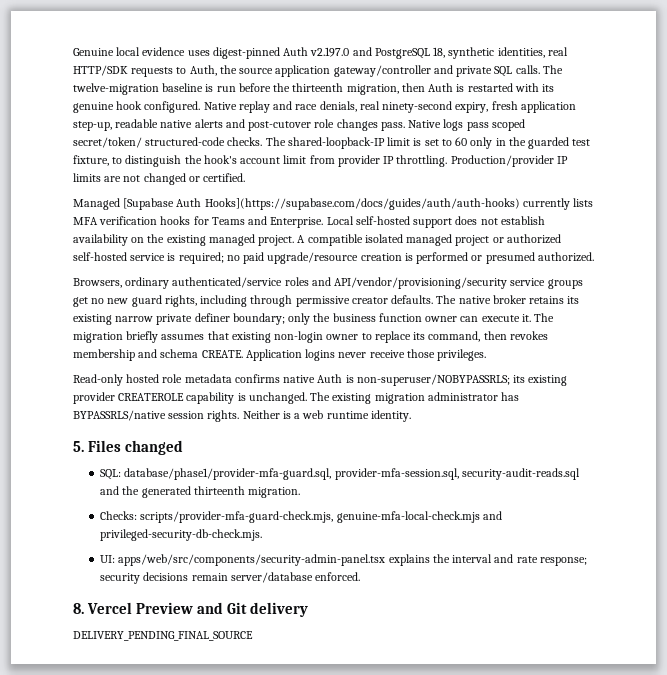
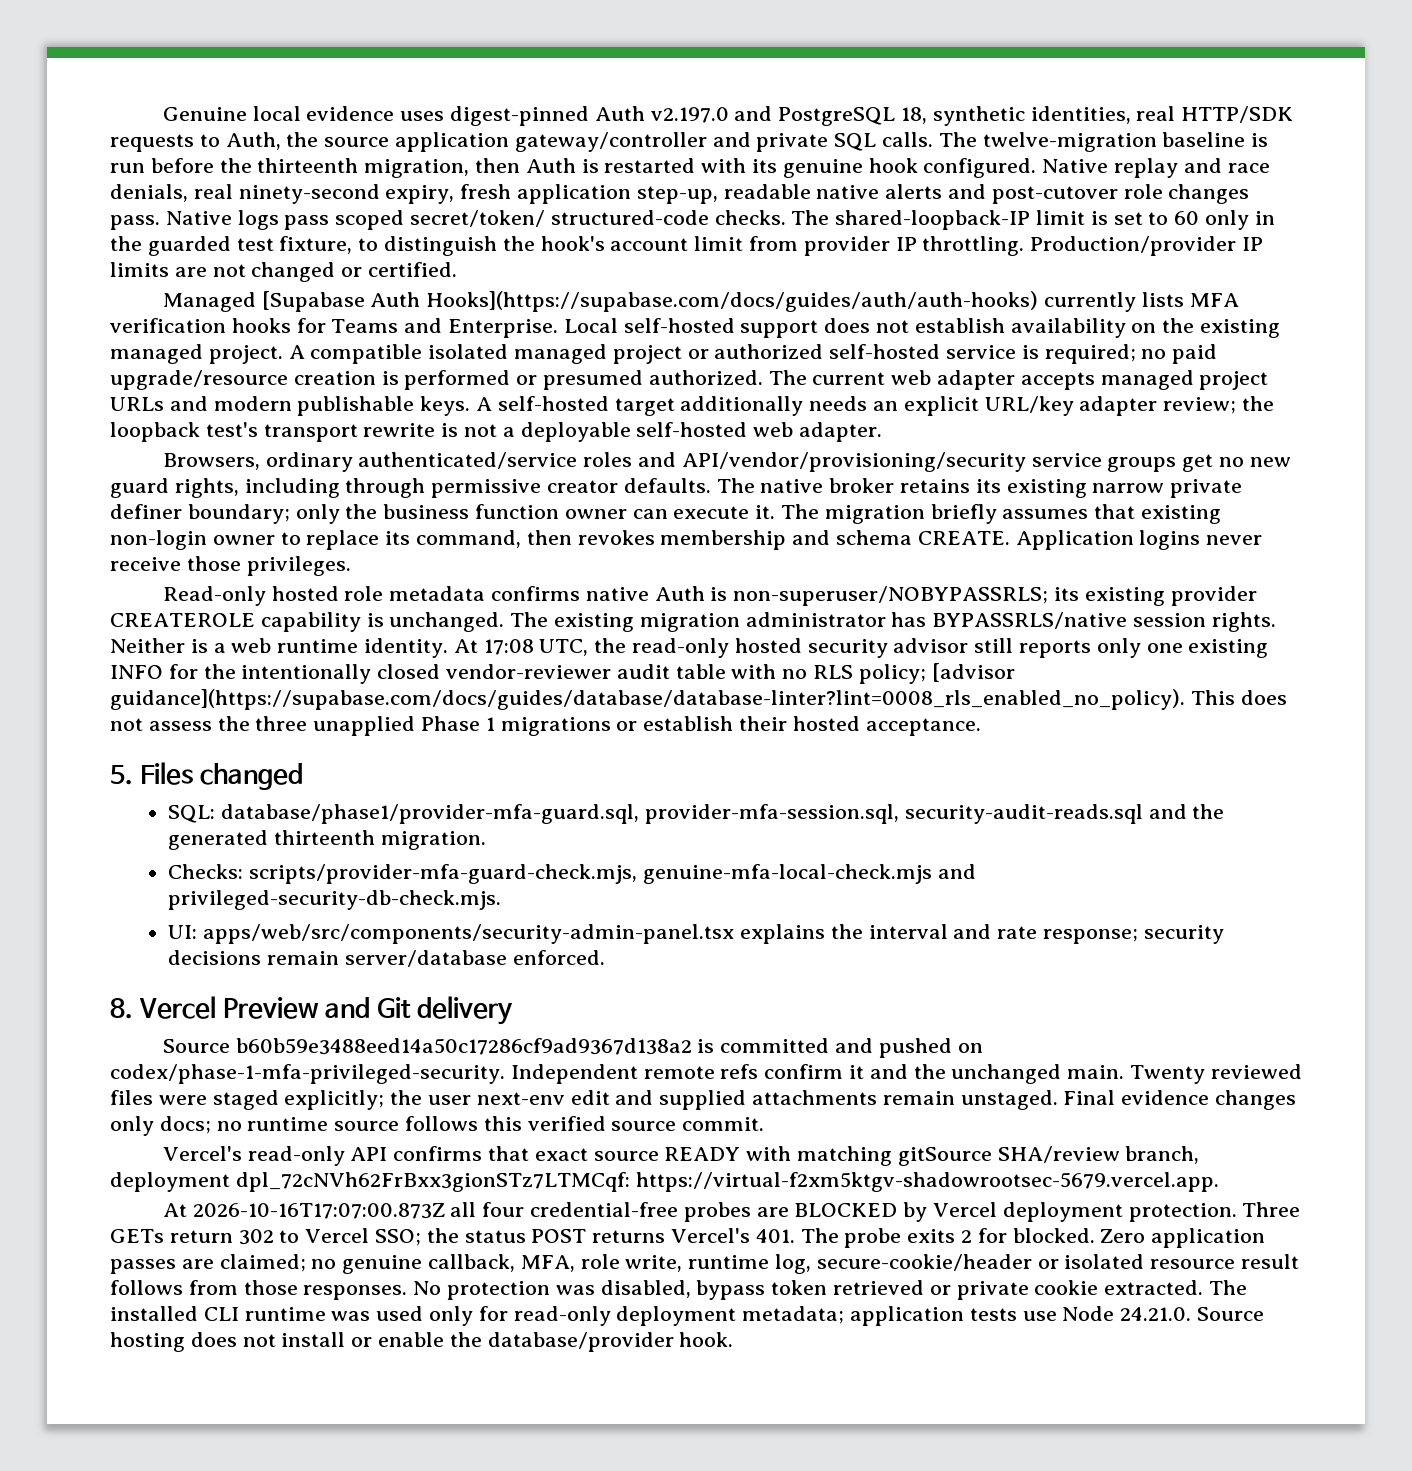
(594, 257) none -> [768,370,1269,390] [110,396,1275,416] [110,422,883,442] The current web adapter accepts managed project URLs and modern publishable keys. A self-hosted target additionally needs an explicit URL/key adapter review; the loopback test's transport rewrite is not a deployable self-hosted web adapter.
(411, 416) none -> [453,638,1269,658] [110,663,1015,684] [110,689,1287,710] [110,716,981,736] At 17:08 UTC, the read-only hosted security advisor still reports only one existing INFO for the intentionally closed vendor-reviewer audit table with no RLS policy; [advisor guidance](https://supabase.com/docs/guides/database/database-linter?lint=0008_rls_enabled_no_policy). This does not assess the three unapplied Phase 1 migrations or establish their hosted acceptance.
[73,631,253,641] DELIVERY_PENDING_FINAL_SOURCE -> [162,1038,983,1058] [110,1064,1302,1084] [110,1090,1297,1110] [110,1116,765,1136] [162,1146,1200,1166] [110,1172,1219,1192] [162,1202,1301,1222] [110,1228,1266,1248] [110,1254,1300,1274] [110,1280,1248,1300] [110,1306,1265,1326] [110,1332,734,1352] Source b60b59e3488eed14a50c17286cf9ad9367d138a2 is committed and pushed on codex/phase-1-mfa-privileged-security. Independent remote refs confirm it and the unchanged main. Twenty reviewed files were staged explicitly; the user next-env edit and supplied attachments remain unstaged. Final evidence changes only docs; no runtime source follows this verified source commit. // Vercel's read-only API confirms that exact source READY with matching gitSource SHA/review branch, deployment dpl_72cNVh62FrBxx3gionSTz7LTMCqf: https://virtual-f2xm5ktgv-shadowrootsec-5679.vercel.app. // At 2026-10-16T17:07:00.873Z all four credential-free probes are BLOCKED by Vercel deployment protection. Three GETs return 302 to Vercel SSO; the status POST returns Vercel's 401. The probe exits 2 for blocked. Zero application passes are claimed; no genuine callback, MFA, role write, runtime log, secure-cookie/header or isolated resource result follows from those responses. No protection was disabled, bypass token retrieved or private cookie extracted. The installed CLI runtime was used only for read-only deployment metadata; application tests use Node 24.21.0. Source hosting does not install or enable the database/provider hook.

